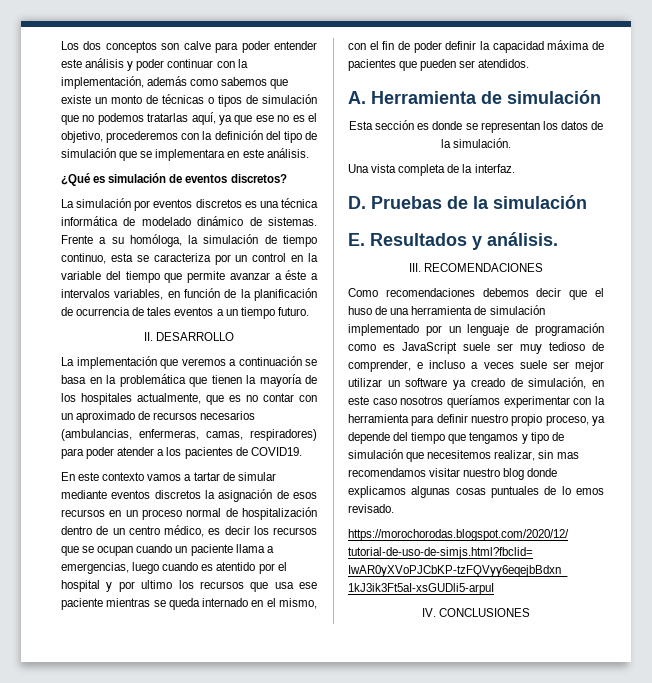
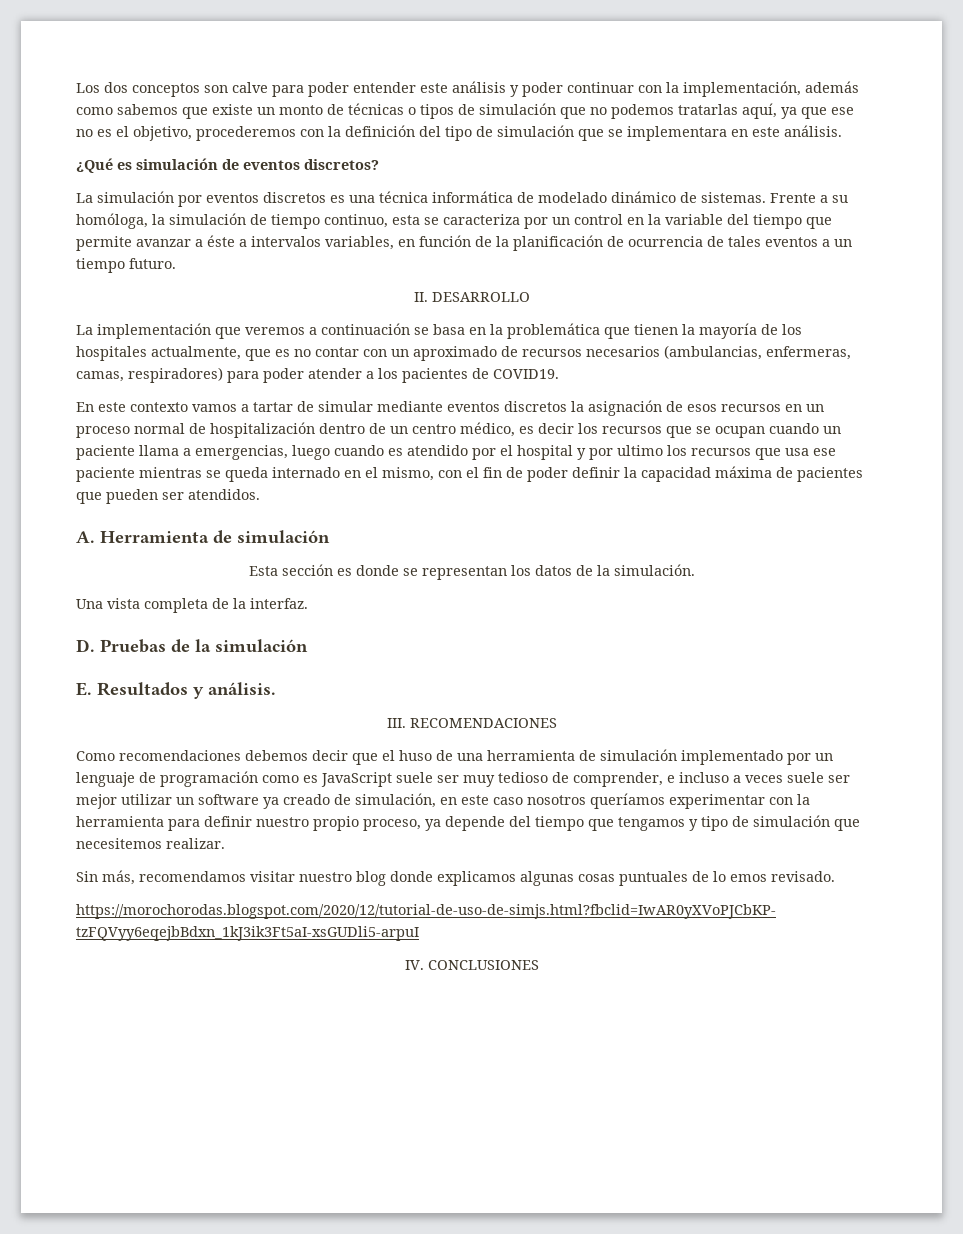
[216,562,256,571] atentido -> [407,445,468,456] atendido
[494,450,579,461] realizar, sin mas -> [166,838,225,849] [76,870,135,885] realizar. // Sin más,

